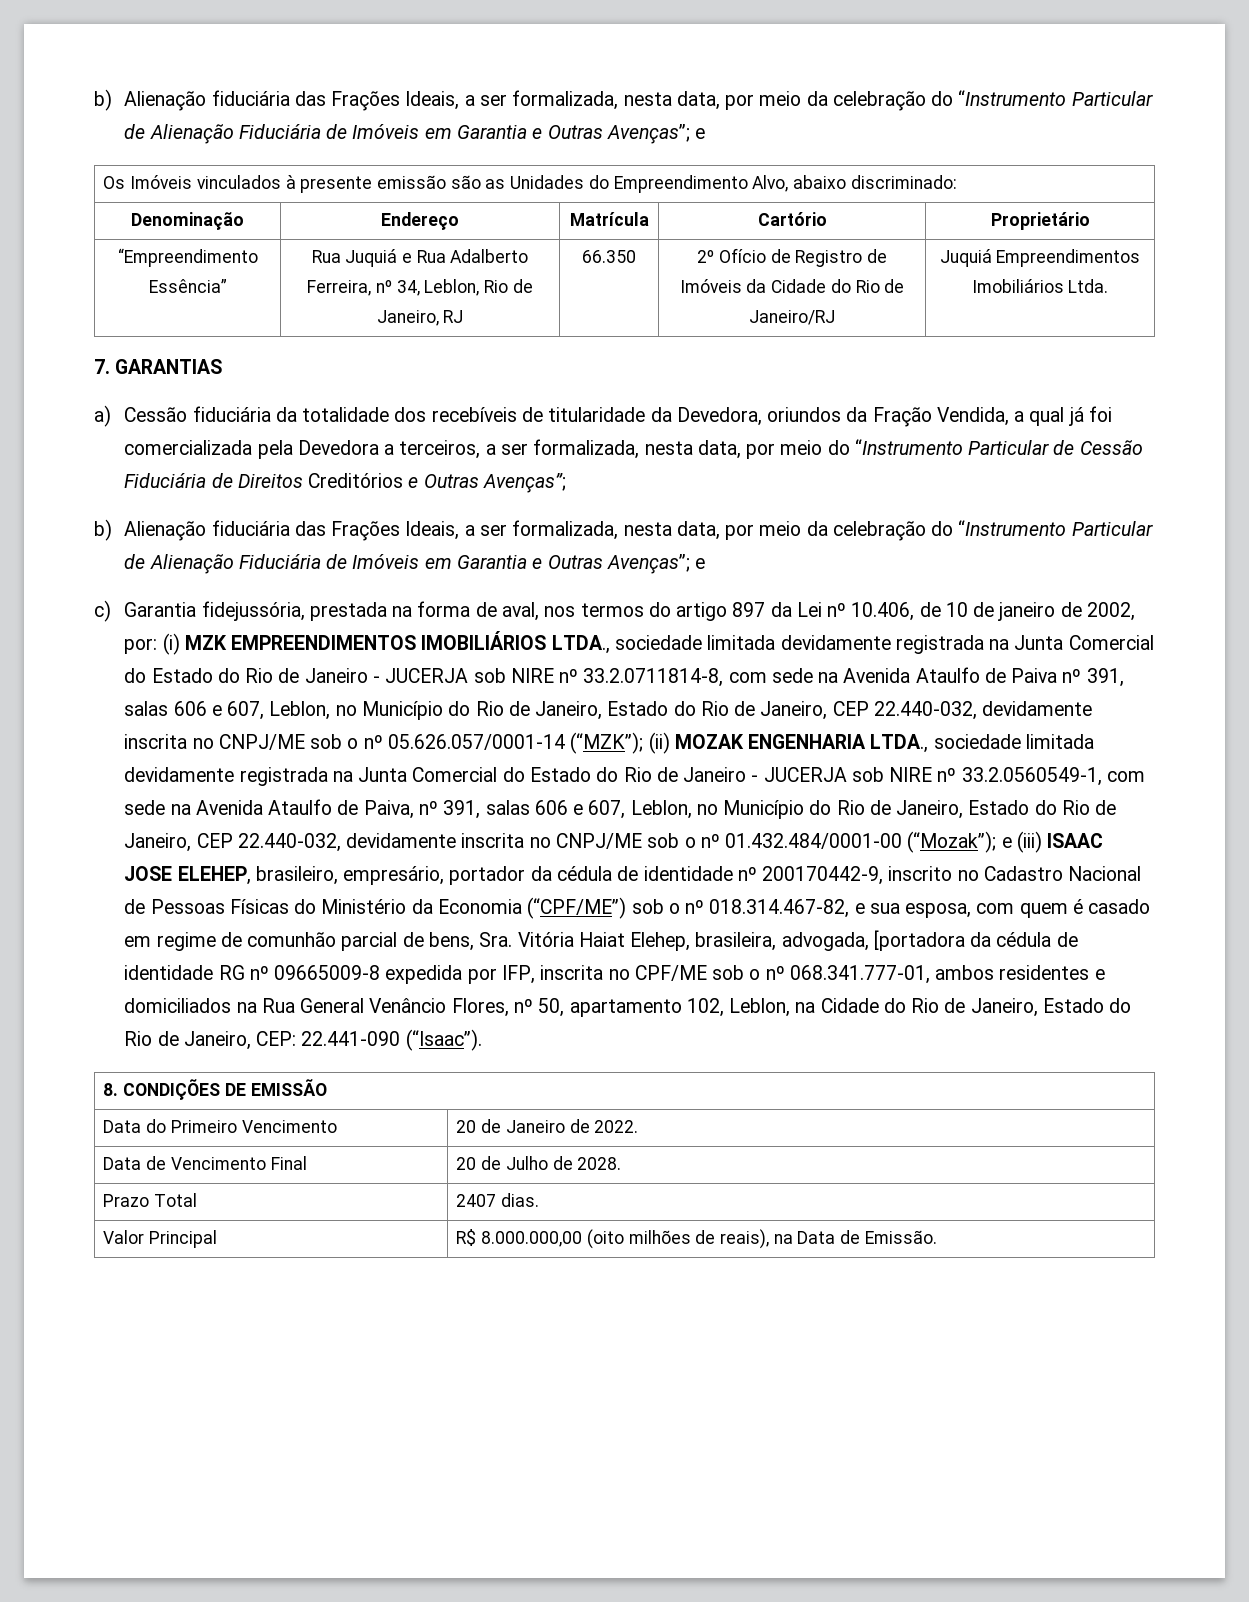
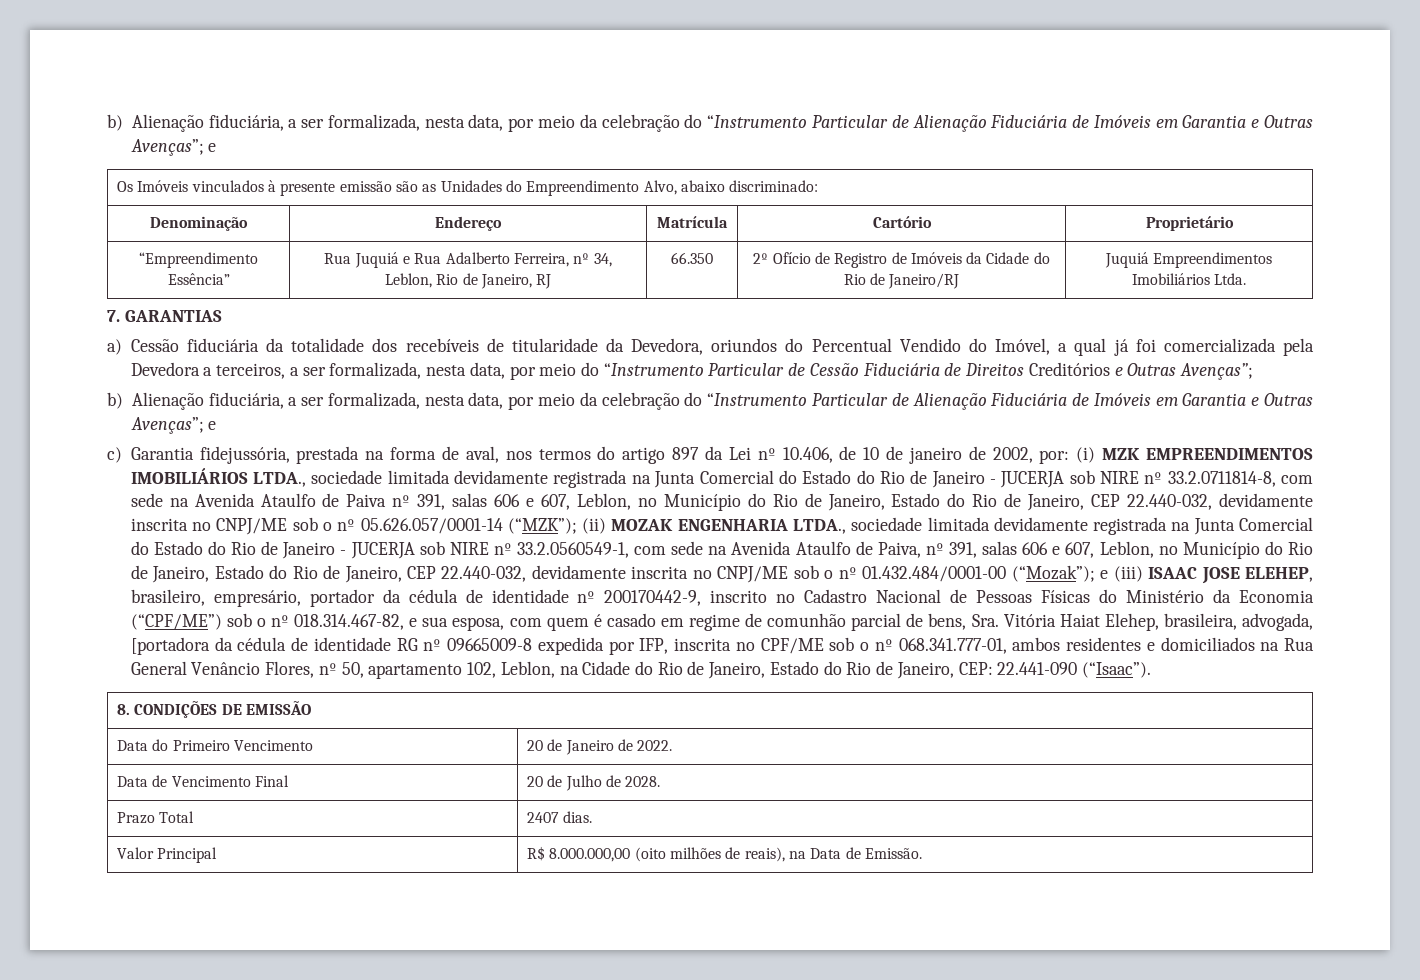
[94,89,460,111] b) Alienação fiduciária das Frações Ideais, -> [107,114,284,132] b) Alienação fiduciária,
[846,407,1009,427] da Fração Vendida, -> [785,338,1051,355] do Percentual Vendido do Imóvel,
[211,520,460,541] fiduciária das Frações Ideais, -> [208,392,284,409] fiduciária,

